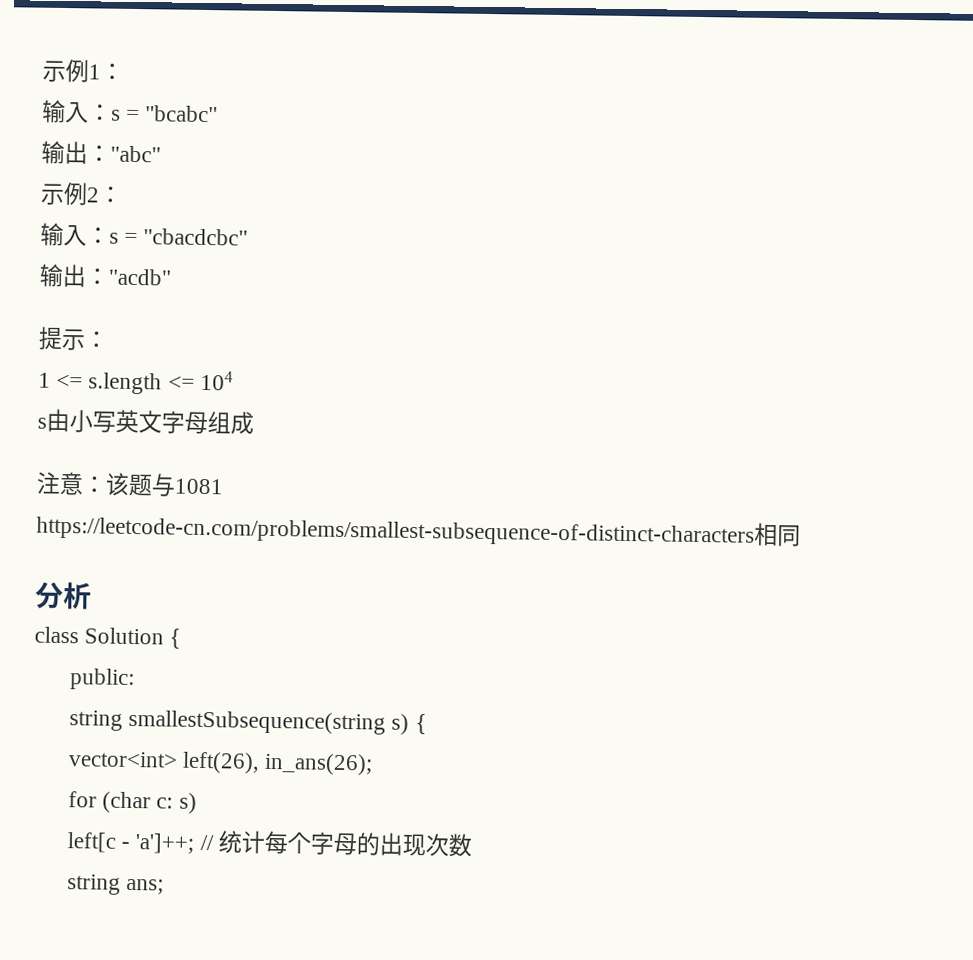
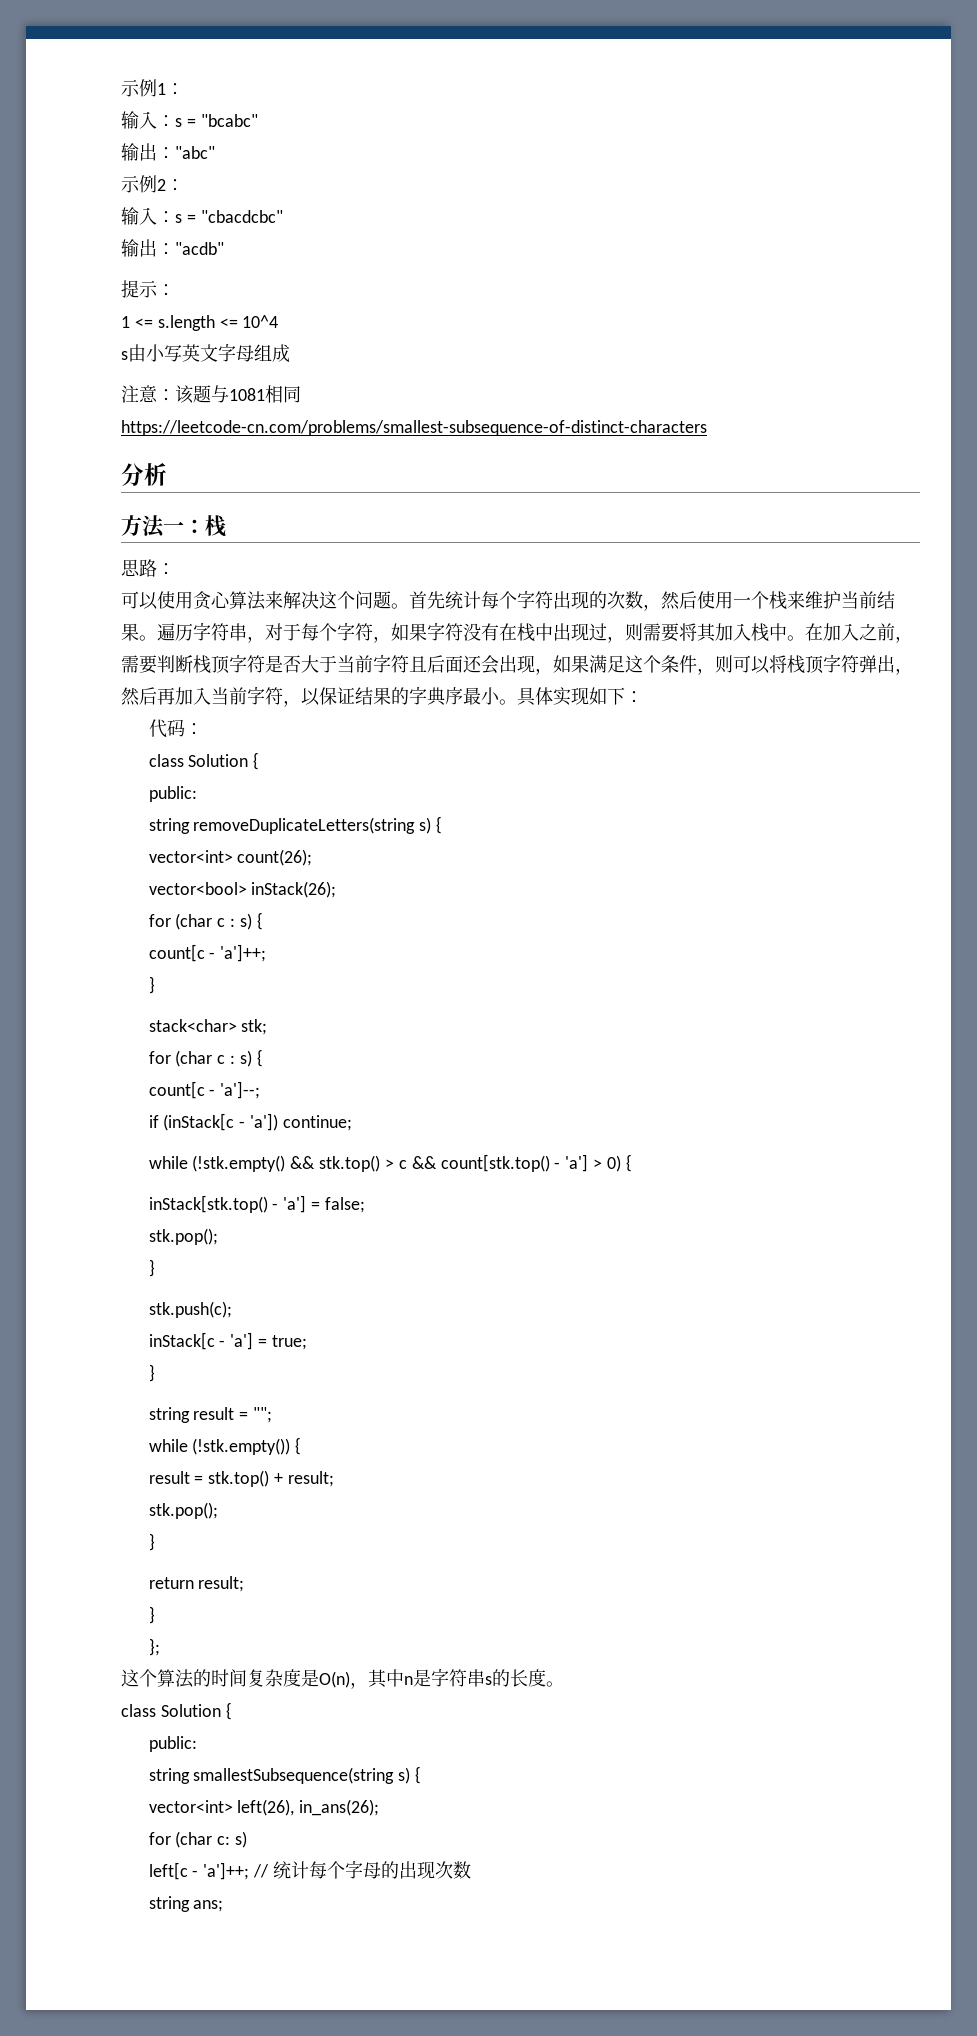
[199,370,233,391] 104 -> [242,315,279,328] 10^4
[36,516,755,548] https://leetcode-cn.com/problems/smallest-subsequence-of-distinct-characters -> (265, 394) none
(801, 536) none -> [121,420,707,436] // https://leetcode-cn.com/problems/smallest-subsequence-of-distinct-characters
(92, 596) none -> [121,515,226,538] [121,559,175,577] [121,590,895,611] [121,622,913,643] [121,654,913,675] [121,686,643,707] [148,719,203,738] [148,752,260,770] [148,786,197,802] [148,816,443,834] [148,849,313,866] [148,881,337,898] [148,912,263,930] [148,944,267,962] [148,976,155,994] [148,1019,268,1035] [148,1049,263,1067] [148,1081,261,1099] [148,1113,352,1131] [148,1154,632,1172] [148,1195,365,1213] [148,1228,218,1245] [148,1259,155,1277] [148,1301,232,1318] [148,1332,307,1350] [148,1364,155,1382] [148,1407,273,1423] [148,1437,302,1455] [148,1470,334,1487] [148,1502,218,1519] [148,1533,155,1551] [148,1576,245,1592] [148,1606,155,1624] [148,1638,160,1656] [121,1668,564,1689] // 方法一：栈 // 思路： // 可以使用贪心算法来解决这个问题。首先统计每个字符出现的次数，然后使用一个栈来维护当前结果。遍历字符串，对于每个字符，如果字符没有在栈中出现过，则需要将其加入栈中。在加入之前，需要判断栈顶字符是否大于当前字符且后面还会出现，如果满足这个条件，则可以将栈顶字符弹出，然后再加入当前字符，以保证结果的字典序最小。具体实现如下： // 代码： // class Solution { // public: // string removeDuplicateLetters(string s) { // vector<int> count(26); // vector<bool> inStack(26); // for (char c : s) { // count[c - 'a']++; // } // stack<char> stk; // for (char c : s) { // count[c - 'a']--; // if (inStack[c - 'a']) continue; // while (!stk.empty() && stk.top() > c && count[stk.top() - 'a'] > 0) { // inStack[stk.top() - 'a'] = false; // stk.pop(); // } // stk.push(c); // inStack[c - 'a'] = true; // } // string result = ""; // while (!stk.empty()) { // result = stk.top() + result; // stk.pop(); // } // return result; // } // }; // 这个算法的时间复杂度是O(n)，其中n是字符串s的长度。

